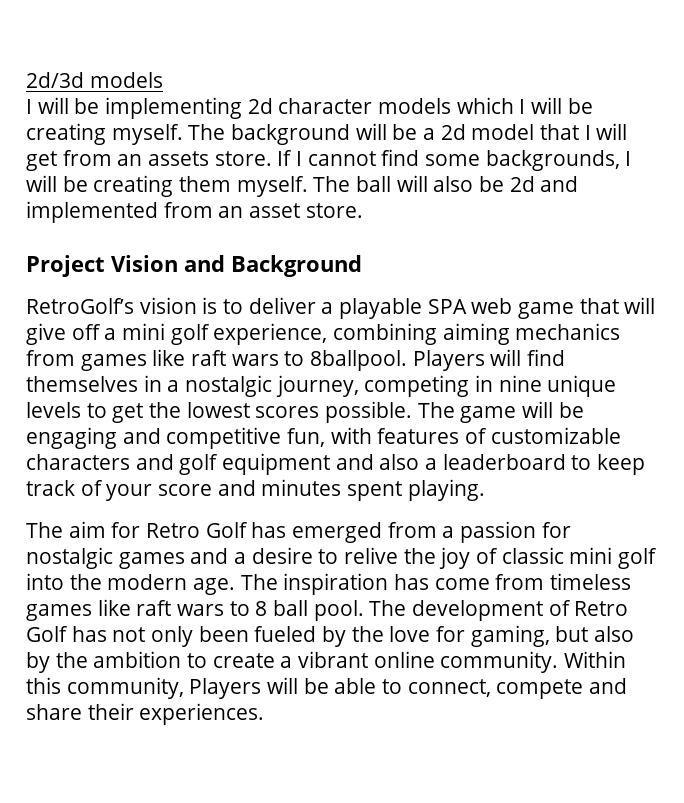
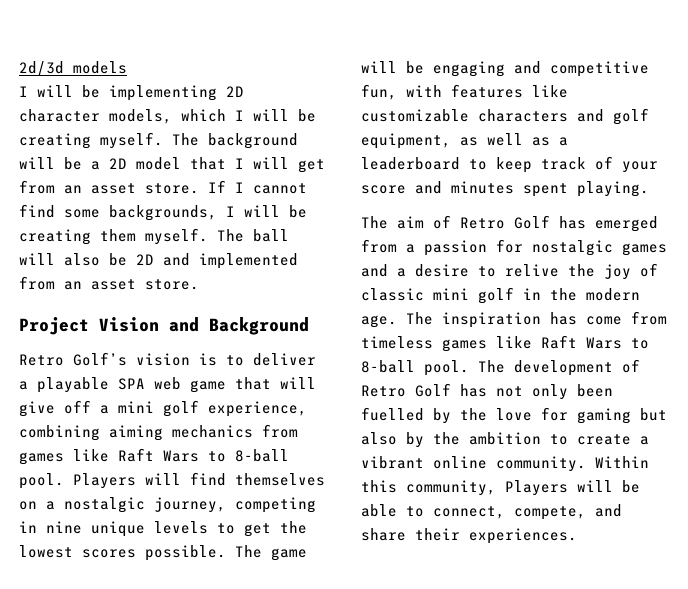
[247,98,452,114] 2d character models -> [226,86,244,97] [19,109,172,124] 2D character models,
[440,124,466,140] 2d -> [109,158,127,169] 2D
[148,151,210,166] assets -> [91,183,136,194] asset
[509,176,535,192] 2d -> [136,254,154,265] 2D
[26,298,134,314] RetroGolf’s -> [19,352,127,366] Retro Golf’s
[191,350,408,371] raft wars to 8ballpool. -> [118,448,289,462] [19,473,64,489] Raft Wars to 8-ball pool.
[143,375,162,392] in -> [19,501,37,510] on
[465,428,488,444] of -> [532,85,568,98] like
[222,453,420,475] equipment and also -> [361,133,550,149] equipment, as well as
[111,522,141,538] for -> [433,215,451,229] of
[26,573,64,590] into -> [523,288,541,300] in
[136,600,309,616] raft wars to 8 ball -> [541,335,649,349] [361,360,415,373] Raft Wars to 8-ball
[254,626,317,642] fueled -> [361,407,424,421] fuelled
[470,625,550,647] gaming, -> [577,408,631,424] gaming
[496,679,584,699] compete -> [514,506,586,520] compete,

